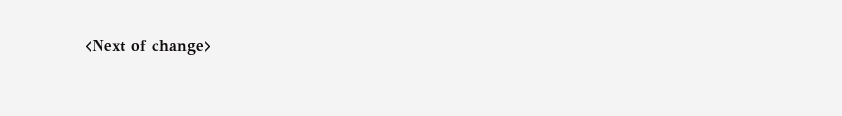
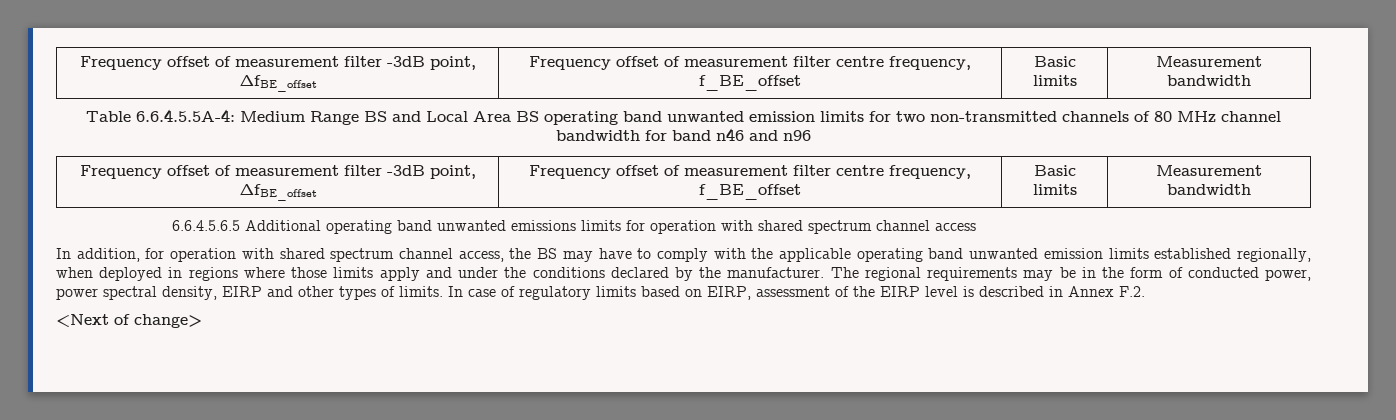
(84, 46) none -> [79,56,476,70] [238,75,317,92] [529,56,971,70] [699,75,801,91] [1033,56,1076,67] [1032,75,1077,86] [1156,56,1263,67] [1167,75,1252,86] [86,109,1281,125] [556,128,811,141] [79,165,476,179] [238,184,317,201] [529,165,971,179] [699,184,801,200] [1033,165,1076,176] [1032,184,1077,195] [1156,165,1263,176] [1167,184,1252,195] [172,220,977,234] [56,248,1311,262] [56,267,1312,281] [56,286,1145,300] Frequency offset of measurement filter -3dB point, ΔfBE_offset | Frequency offset of measurement filter centre frequency, f_BE_offset | Basic limits | Measurement bandwidth // Table 6.6.4.5.5A-4: Medium Range BS and Local Area BS operating band unwanted emission limits for two non-transmitted channels of 80 MHz channel bandwidth for band n46 and n96 // Frequency offset of measurement filter -3dB point, ΔfBE_offset | Frequency offset of measurement filter centre frequency, f_BE_offset | Basic limits | Measurement bandwidth // 6.6.4.5.6.5 Additional operating band unwanted emissions limits for operation with shared spectrum channel access // In addition, for operation with shared spectrum channel access, the BS may have to comply with the applicable operating band unwanted emission limits established regionally, when deployed in regions where those limits apply and under the conditions declared by the manufacturer. The regional requirements may be in the form of conducted power, power spectral density, EIRP and other types of limits. In case of regulatory limits based on EIRP, assessment of the EIRP level is described in Annex F.2. //

